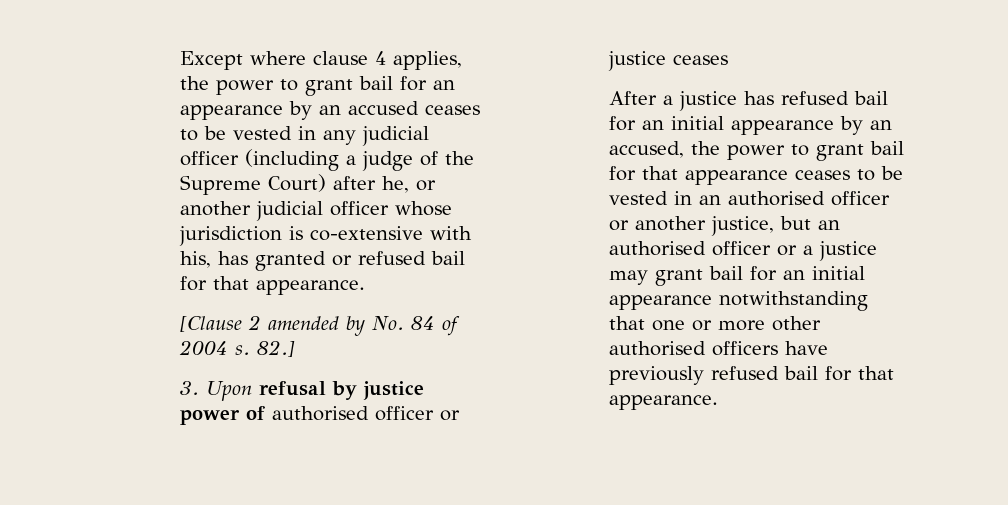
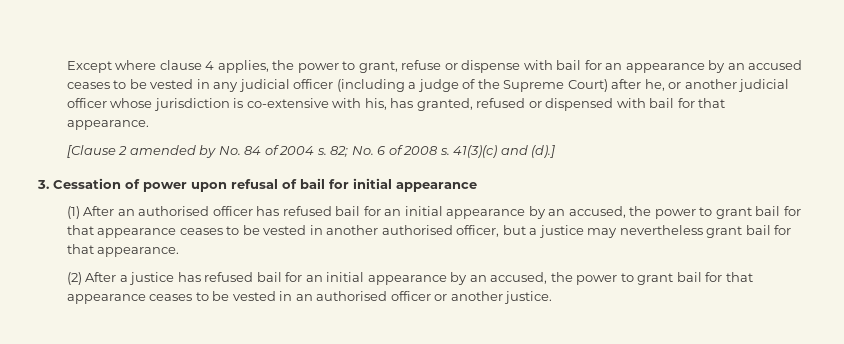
[304,79,353,96] grant -> [358,60,553,73] grant, refuse or dispense with
[254,251,426,271] granted or refused -> [416,98,646,111] granted, refused or dispensed with
[256,340,295,357] [179,381,424,401] [179,406,460,425] [607,51,728,71] 82.] // 3. Upon refusal by justice power of authorised officer or justice ceases // -> [330,145,556,158] [37,178,477,192] [66,206,801,219] [66,225,792,238] [66,244,180,257] [66,272,82,285] 82; No. 6 of 2008 s. 41(3)(c) and (d).] // 3. Cessation of power upon refusal of bail for initial appearance // (1) After an authorised officer has refused bail for an initial appearance by an accused, the power to grant bail for that appearance ceases to be vested in another authorised officer, but a justice may nevertheless grant bail for that appearance. // (2)
[710,216,840,236] [608,241,877,261] [608,266,865,286] [608,291,868,311] [608,316,821,331] [608,341,828,356] [608,366,894,385] [608,395,718,410] justice, but an authorised officer or a justice may grant bail for an initial appearance notwithstanding that one or more other authorised officers have previously refused bail for that appearance. -> [504,291,553,304] justice.

